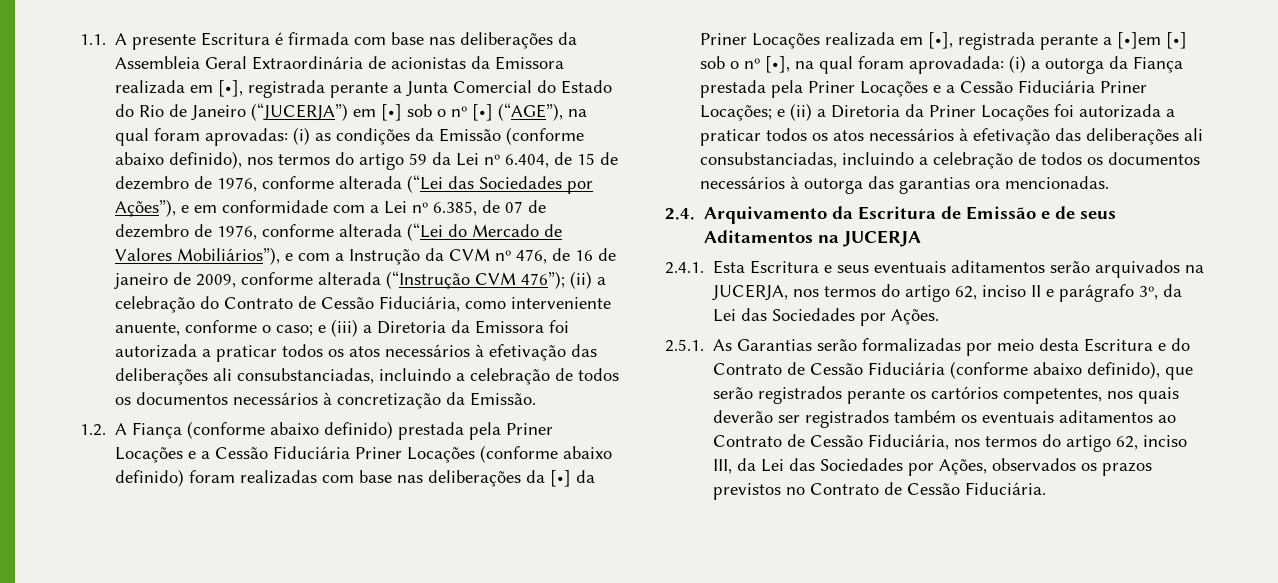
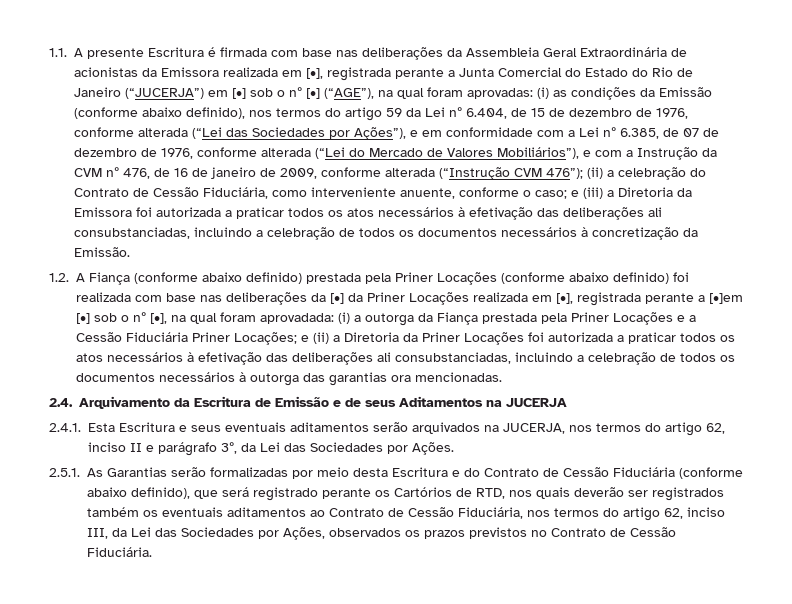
[188,445,613,463] [115,469,318,487] e a Cessão Fiduciária Priner Locações (conforme abaixo definido) foram realizadas -> [501,272,689,284] [76,292,131,302] (conforme abaixo definido) foi realizada
[713,386,1103,404] serão registrados perante os cartórios competentes, -> [222,487,505,501] será registrado perante os Cartórios de RTD,

